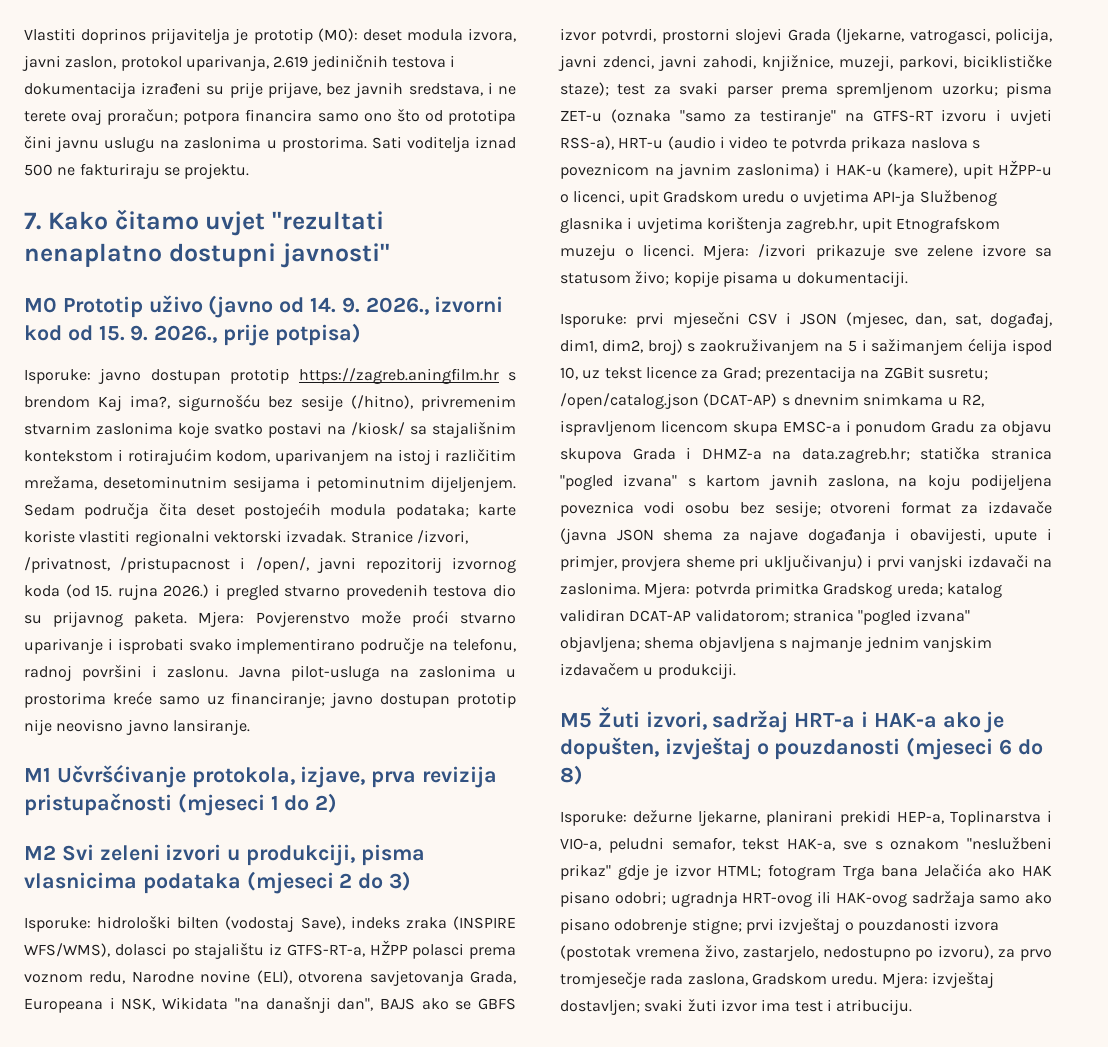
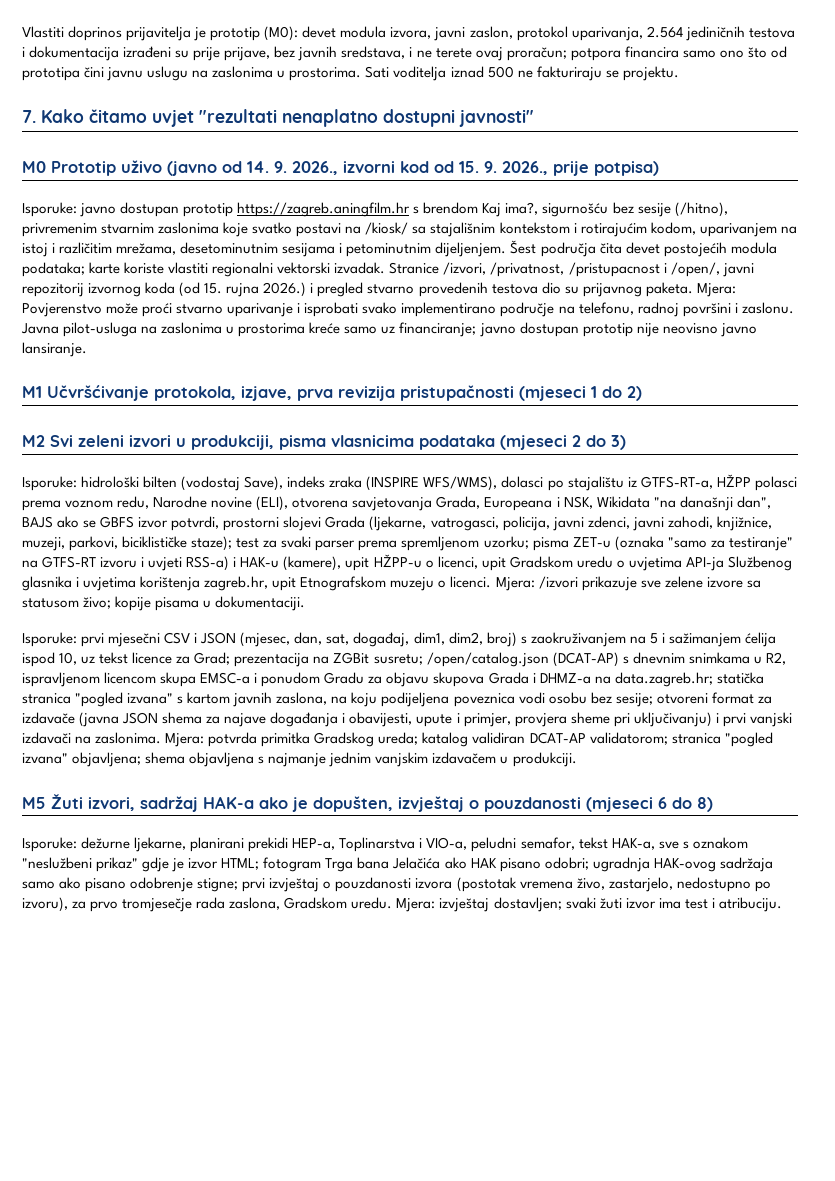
[362,29,402,41] deset -> [302,26,337,38] devet
[273,56,309,68] 2.619 -> [646,26,683,38] 2.564
[24,504,75,516] Sedam -> [510,240,537,254] Šest
[195,504,235,516] deset -> [625,242,660,254] devet
[560,136,980,152] [560,163,820,179] RSS-a), HRT-u (audio i video te potvrda prikaza naslova s poveznicom na javnim zaslonima) -> [186,556,230,571] RSS-a)
[794,711,869,728] HRT-a i -> (198, 804) none
[742,891,831,907] HRT-ovog ili -> (650, 864) none

